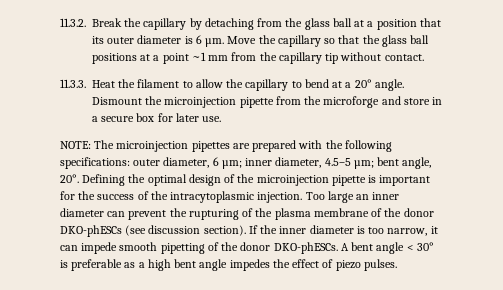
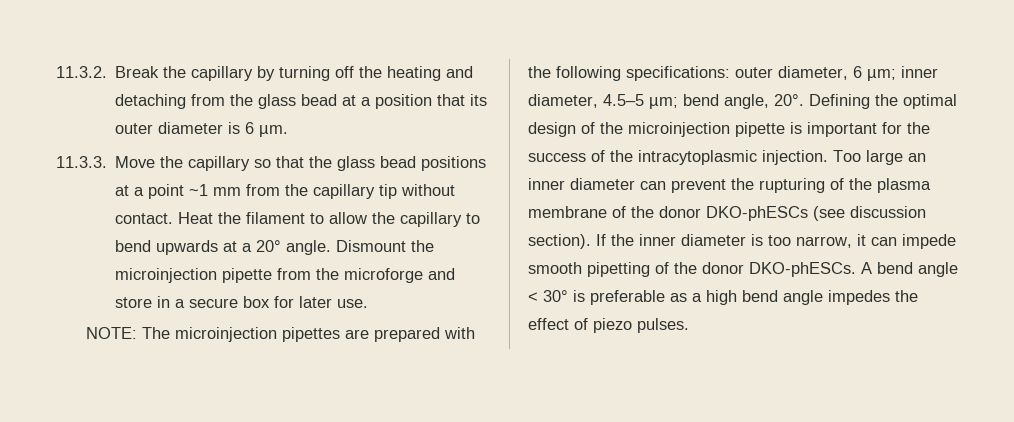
(202, 24) none -> [279,66,474,81] turning off the heating and
[332,18,352,27] ball -> [301,94,338,106] bead
(225, 42) none -> [56,156,107,168] // 11.3.3.
[410,35,430,44] ball -> [380,156,417,168] bead
[60,79,86,88] // 11.3.3. -> (174, 218) none
(329, 83) none -> [156,240,219,255] upwards
[377,157,400,166] bent -> [683,94,719,106] bend
[351,242,374,251] bent -> [877,262,913,274] bend
[174,259,197,268] bent -> [742,290,778,302] bend

